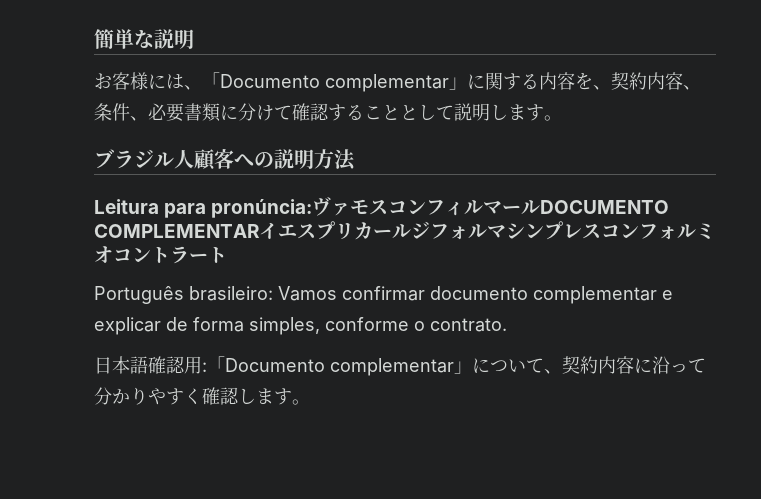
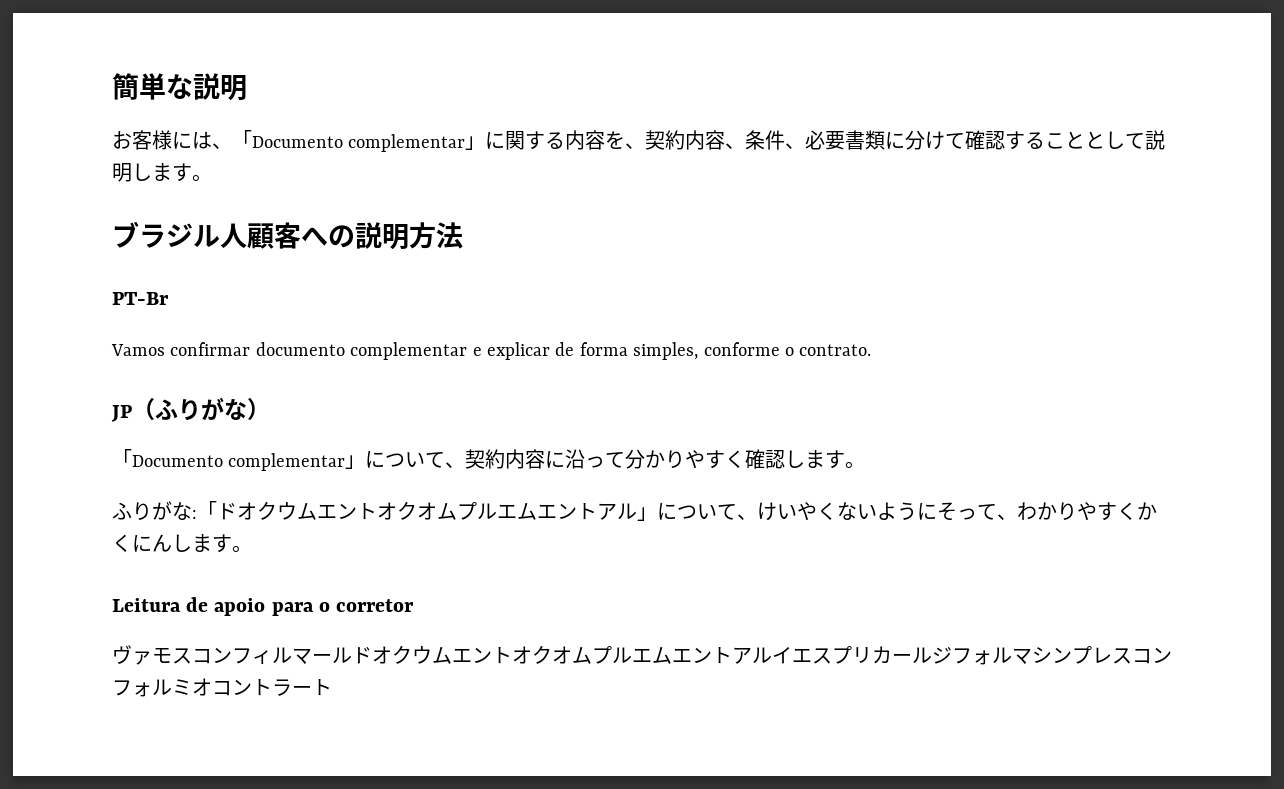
[94,199,313,218] Leitura para pronúncia: -> [112,292,169,305] [111,342,872,360] [111,397,270,422] [112,449,866,471] [112,501,1157,521] [112,534,252,553] [112,597,415,616] PT-Br // Vamos confirmar documento complementar e explicar de forma simples, conforme o contrato. // JP（ふりがな） // 「Documento complementar」について、契約内容に沿って分かりやすく確認します。 // ふりがな:「ドオクウムエントオクオムプルエムエントアル」について、けいやくないようにそって、わかりやすくかくにんします。 // Leitura de apoio para o corretor //
[540,200,670,214] [94,224,260,238] DOCUMENTO COMPLEMENTAR -> [352,645,772,664] ドオクウムエントオクオムプルエムエントアル
[94,286,673,304] [94,317,507,335] [94,356,706,376] [94,387,310,405] // Português brasileiro: Vamos confirmar documento complementar e explicar de forma simples, conforme o contrato. // 日本語確認用:「Documento complementar」について、契約内容に沿って分かりやすく確認します。 -> (332, 687) none

